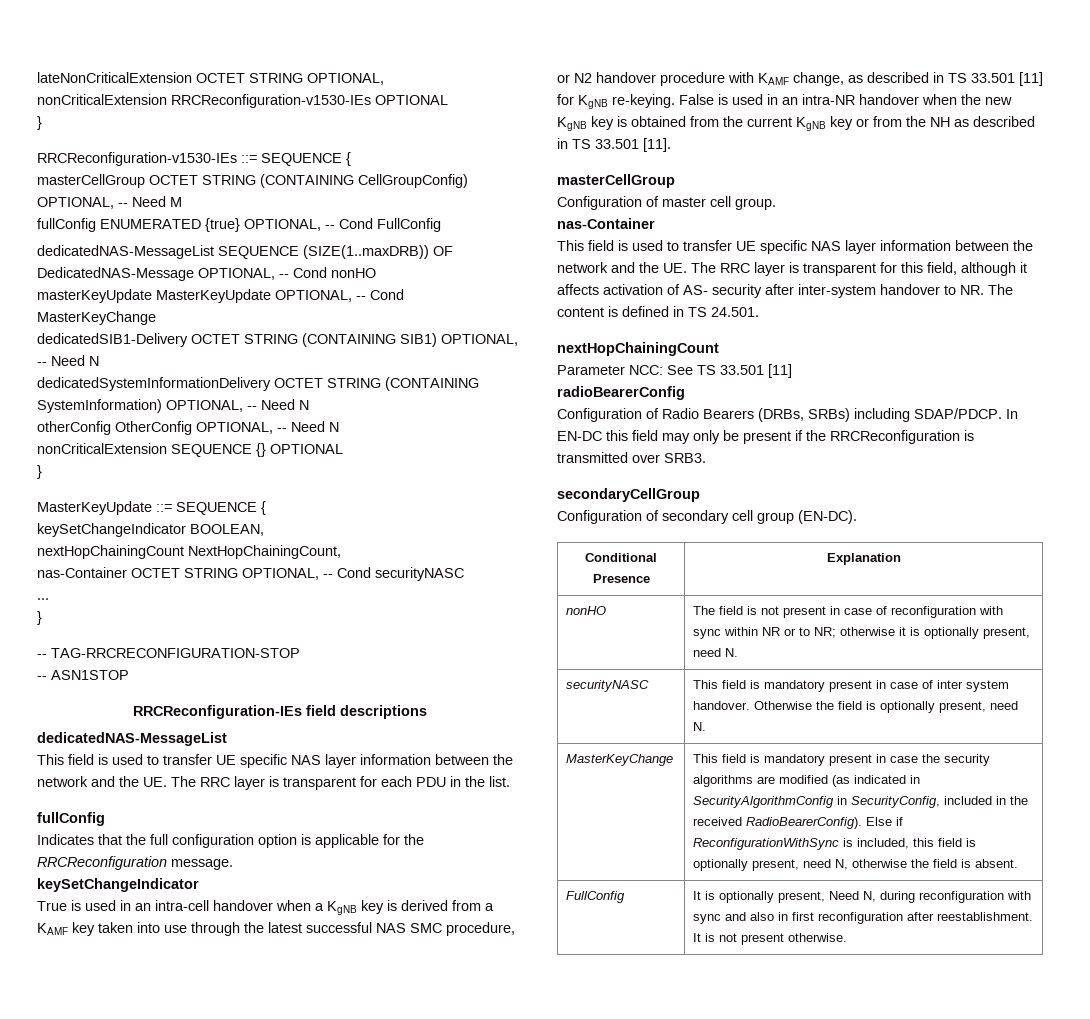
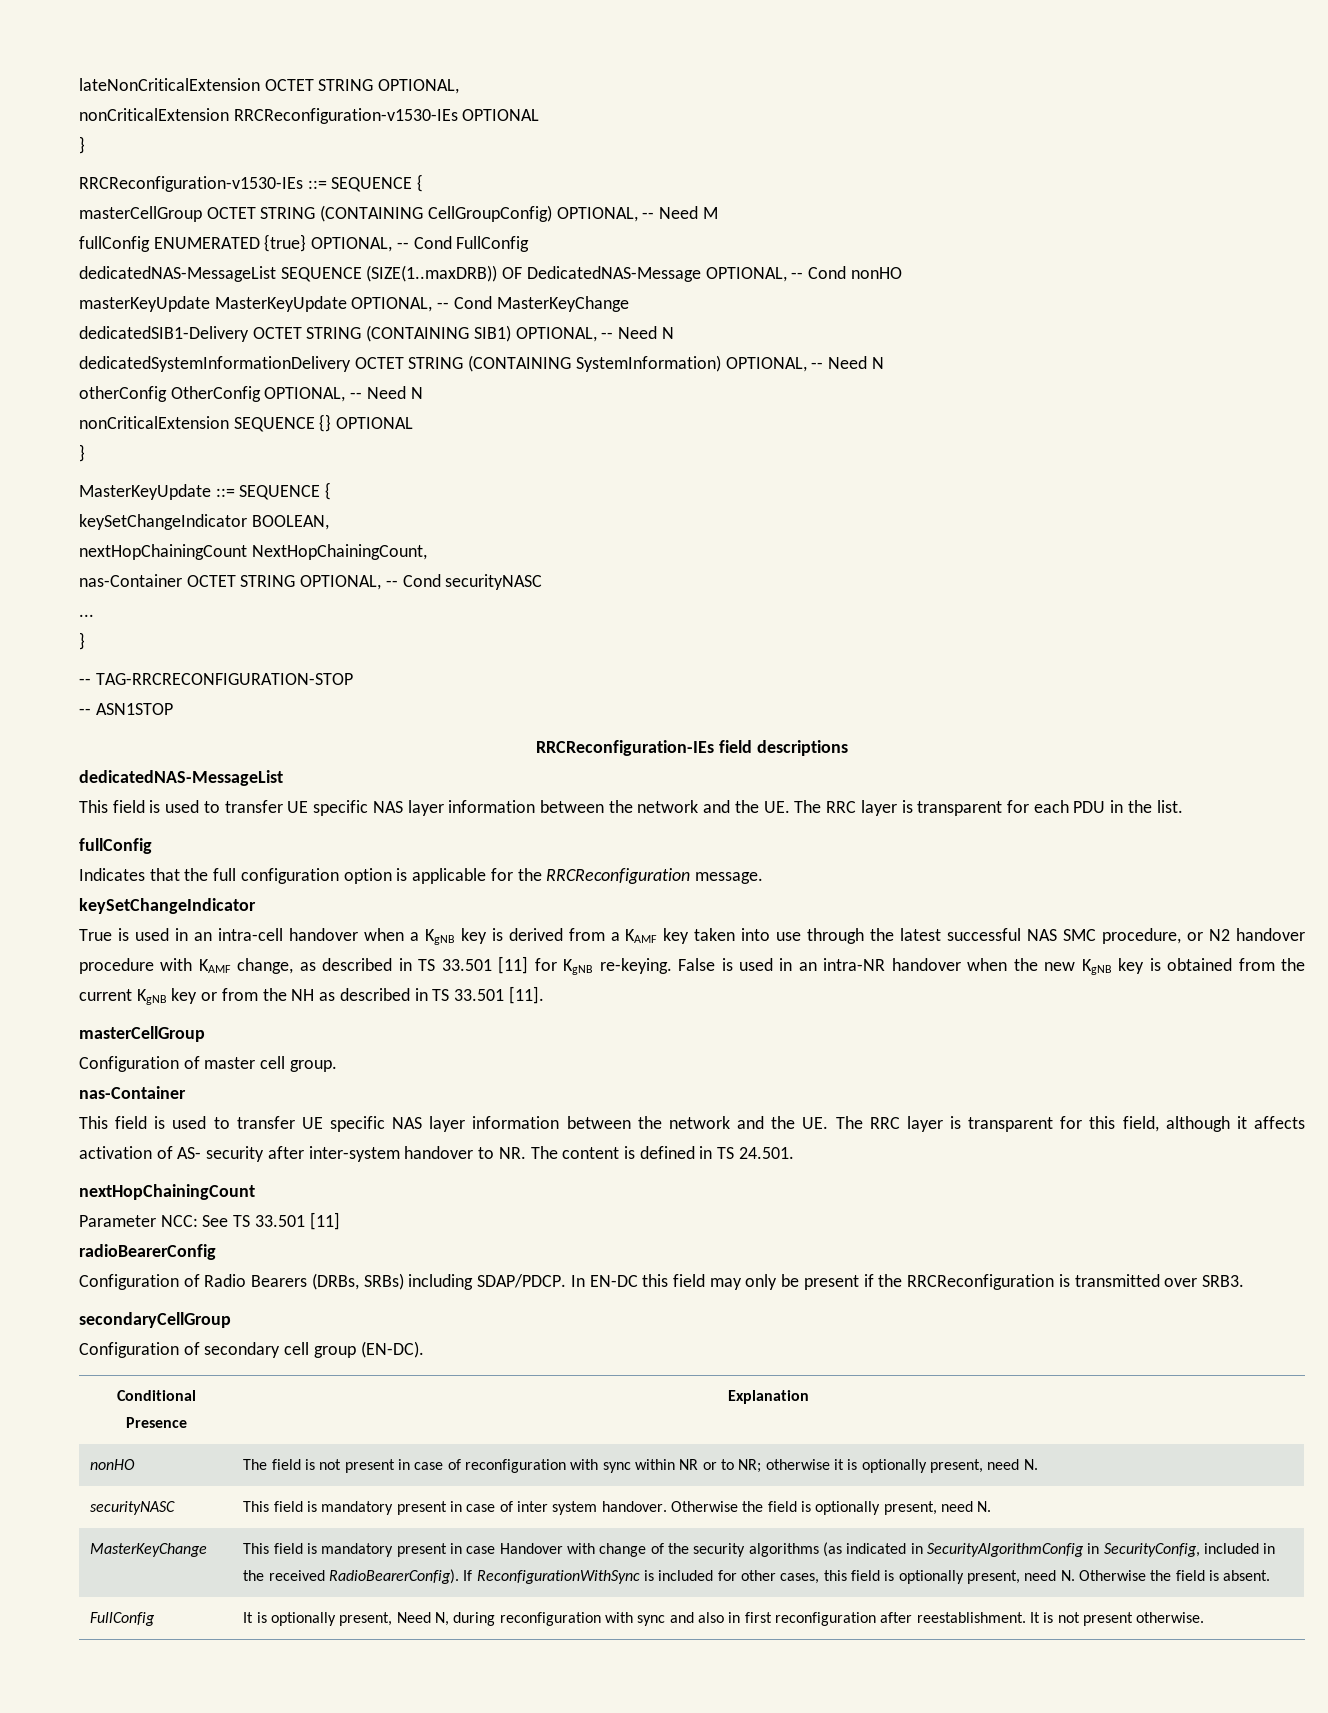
(918, 759) none -> [499,1543,664,1557] Handover with change of
[756,775,828,784] are modified -> (819, 1550) none
[865,817,903,826] [692,838,909,850] Else if ReconfigurationWithSync is included, -> [463,1570,820,1584] If ReconfigurationWithSync is included for other cases,
[834,859,907,870] N, otherwise -> [1060,1570,1146,1581] N. Otherwise

